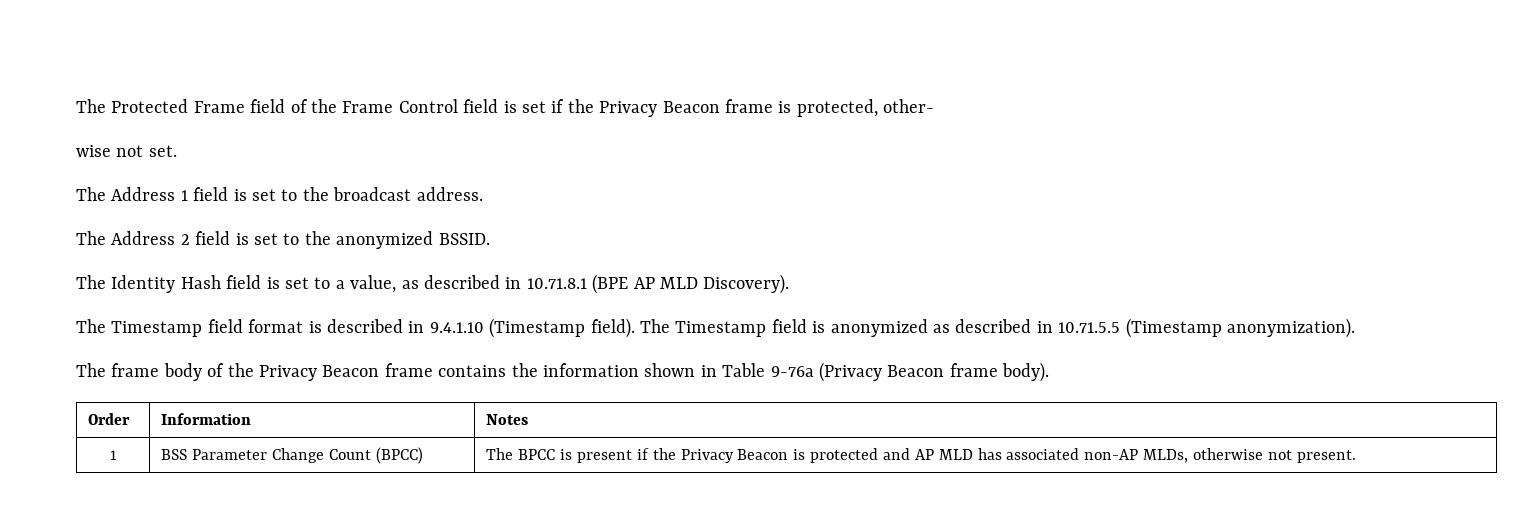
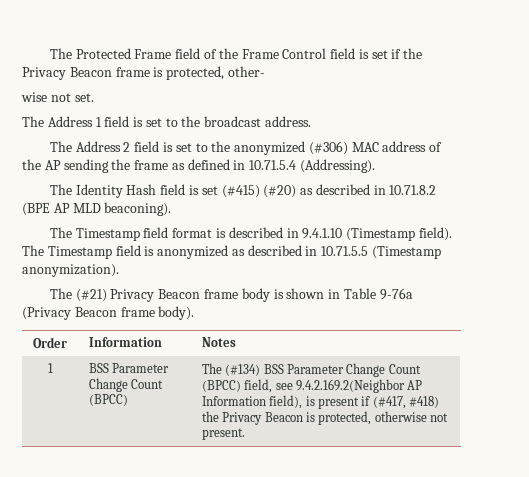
[438,233,490,245] BSSID. -> [308,141,443,155] [22,159,376,173] (#306) MAC address of the AP sending the frame as defined in 10.71.5.4 (Addressing).
[314,275,587,293] to a value, as described in 10.71.8.1 -> [221,184,437,198] (#415) (#20) as described in 10.71.8.2
[703,274,790,294] Discovery). -> [104,202,172,216] beaconing).
[111,363,639,381] frame body of the Privacy Beacon frame contains the information -> [75,288,284,302] (#21) Privacy Beacon frame body is
[518,449,556,460] BPCC -> [225,363,421,377] [201,379,423,393] [201,395,303,409] (#134) BSS Parameter Change Count (BPCC) field, see 9.4.2.169.2(Neighbor AP Information field),
(649, 454) none -> [372,396,440,409] (#417, #418)
[810,448,1189,463] protected and AP MLD has associated non-AP MLDs, -> [318,411,372,425] protected,

